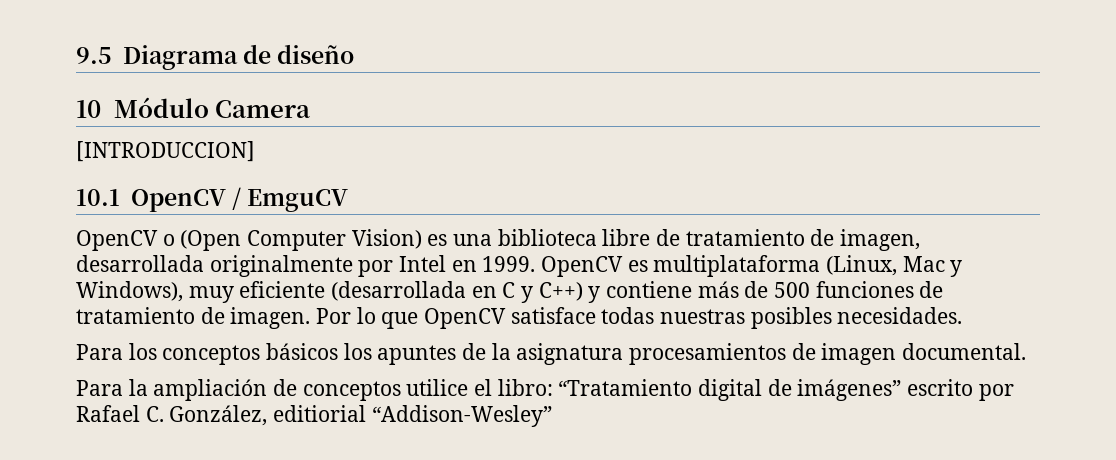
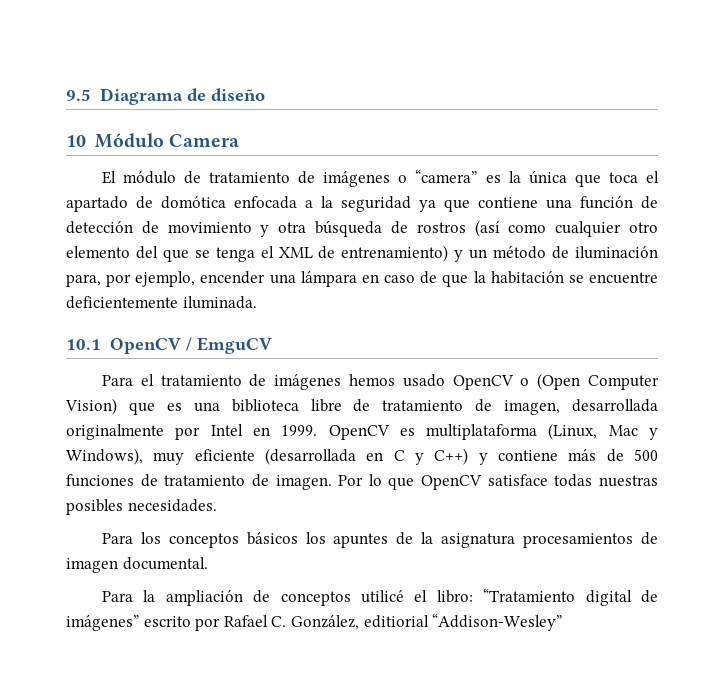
[76,141,255,162] [76,187,348,212] [INTRODUCCION] // 10.1 OpenCV / EmguCV // -> [101,169,659,187] [66,196,658,212] [66,220,658,237] [66,245,658,262] [66,271,658,287] [66,296,257,309] [66,337,272,354] [101,374,445,390] El módulo de tratamiento de imágenes o “camera” es la única que toca el apartado de domótica enfocada a la seguridad ya que contiene una función de detección de movimiento y otra búsqueda de rostros (así como cualquier otro elemento del que se tenga el XML de entrenamiento) y un método de iluminación para, por ejemplo, encender una lámpara en caso de que la habitación se encuentre deficientemente iluminada. // 10.1 OpenCV / EmguCV // Para el tratamiento de imágenes hemos usado
(422, 239) none -> [128,402,155,415] que
[406,379,469,396] utilice -> [360,590,404,603] utilicé

